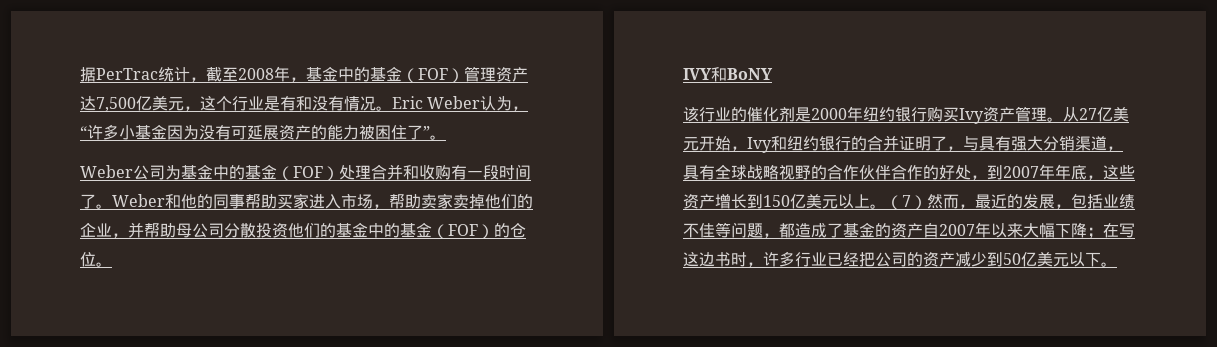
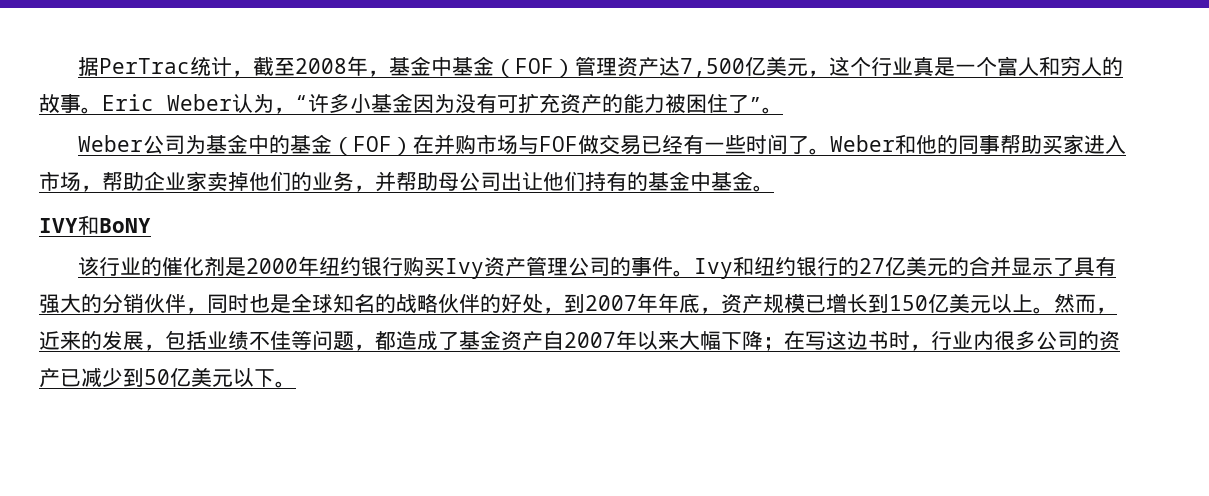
[354,67,370,82] 的 -> (452, 66) none
[264,96,376,111] 是有和没有情况 -> [912,56,1123,77] [39,94,81,113] 真是一个富人和穷人的故事
[247,125,279,140] 延展 -> [518,93,560,113] 扩充
[339,164,499,180] 处理合并和收购有一段 -> [412,134,746,155] 在并购市场与FOF做交易已经有一些
[421,194,437,209] 卖 -> [144,171,186,191] 企业
[80,222,112,237] 企业 -> [312,171,354,191] 业务
[224,223,526,239] [80,252,96,267] 分散投资他们的基金中的基金（FOF）的仓位 -> [501,171,753,192] 出让他们持有的基金中基金
[1047,107,1129,122] [683,135,1123,153] [683,164,923,180] 。从27亿美元开始，Ivy和纽约银行的合并证明了，与具有强大分销渠道，具有全球战略视野的合作伙伴合作 -> [567,256,1116,279] [39,293,480,314] 公司的事件。Ivy和纽约银行的27亿美元的合并显示了具有强大的分销伙伴，同时也是全球知名的战略伙伴
[1103,165,1135,180] [683,194,715,209] 这些资产 -> [721,294,826,314] 资产规模已
[886,194,1007,210] （7）然而，最近 -> [1054,294,1117,314] [39,331,81,350] 然而，近来
[875,223,891,238] 的 -> (501, 340) none
[763,251,875,267] 许多行业已经把 -> [931,330,1036,350] 行业内很多
(955, 259) none -> [60,369,81,387] 已

